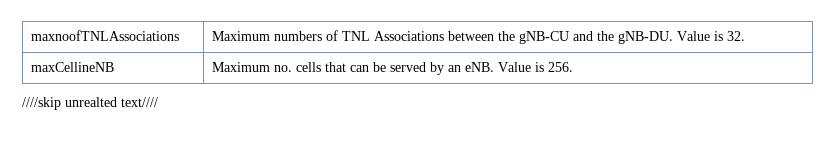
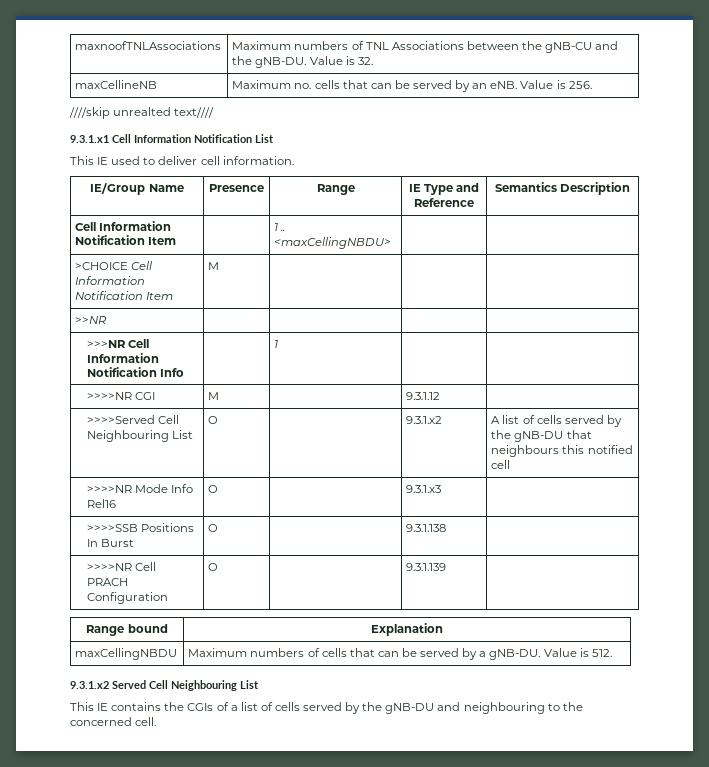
(158, 102) none -> [70,134,274,143] [70,156,294,165] [90,183,184,195] [209,184,264,192] [316,184,355,195] [408,183,480,195] [414,198,474,207] [494,182,631,195] [75,221,172,231] [75,235,177,245] [274,223,286,231] [274,237,392,249] [75,261,154,270] [75,276,146,285] [75,291,174,300] [208,262,220,270] [75,316,108,324] [86,339,149,348] [86,353,159,363] [86,367,184,377] [274,340,279,348] [86,392,155,400] [208,392,220,400] [406,392,441,400] [86,415,179,424] [86,430,193,442] [208,416,219,424] [406,416,443,424] [491,415,622,427] [491,430,592,442] [491,445,633,457] [491,460,511,469] [86,484,194,493] [86,499,116,508] [208,485,219,493] [406,485,442,493] [86,523,194,532] [86,539,134,547] [208,524,219,532] [406,524,447,532] [86,562,156,571] [86,578,128,586] [86,592,168,604] [208,563,219,571] [406,563,447,571] [86,624,168,636] [371,623,443,636] [75,648,178,660] [188,648,612,660] [70,680,259,691] [70,702,583,714] [70,717,157,726] // 9.3.1.x1 Cell Information Notification List // This IE used to deliver cell information. // IE/Group Name | Presence | Range | IE Type and Reference | Semantics Description // Cell Information Notification Item | | 1 .. <maxCellingNBDU> | | // >CHOICE Cell Information Notification Item | M | | | // >>NR | | | | // >>>NR Cell Information Notification Info | | 1 | | // >>>>NR CGI | M | | 9.3.1.12 | // >>>>Served Cell Neighbouring List | O | | 9.3.1.x2 | A list of cells served by the gNB-DU that neighbours this notified cell // >>>>NR Mode Info Rel16 | O | | 9.3.1.x3 | // >>>>SSB Positions In Burst | O | | 9.3.1.138 | // >>>>NR Cell PRACH Configuration | O | | 9.3.1.139 | // Range bound | Explanation // maxCellingNBDU | Maximum numbers of cells that can be served by a gNB-DU. Value is 512. // 9.3.1.x2 Served Cell Neighbouring List // This IE contains the CGIs of a list of cells served by the gNB-DU and neighbouring to the concerned cell.

